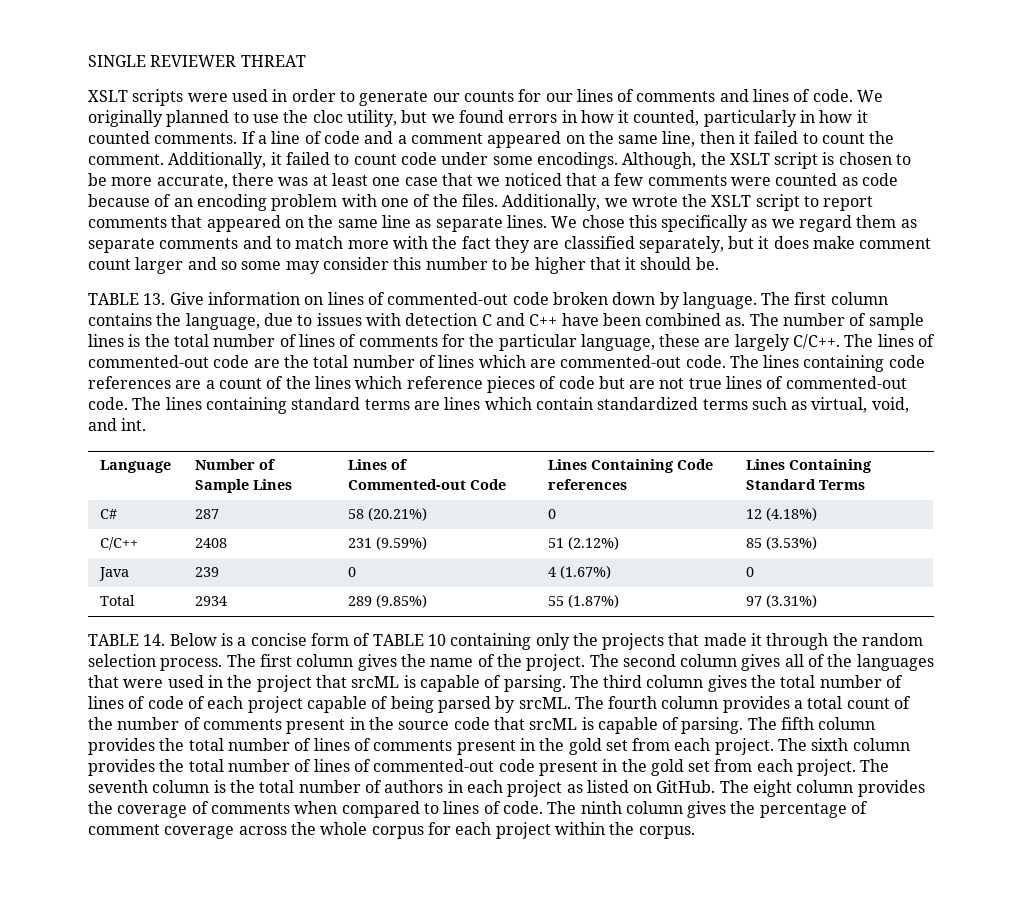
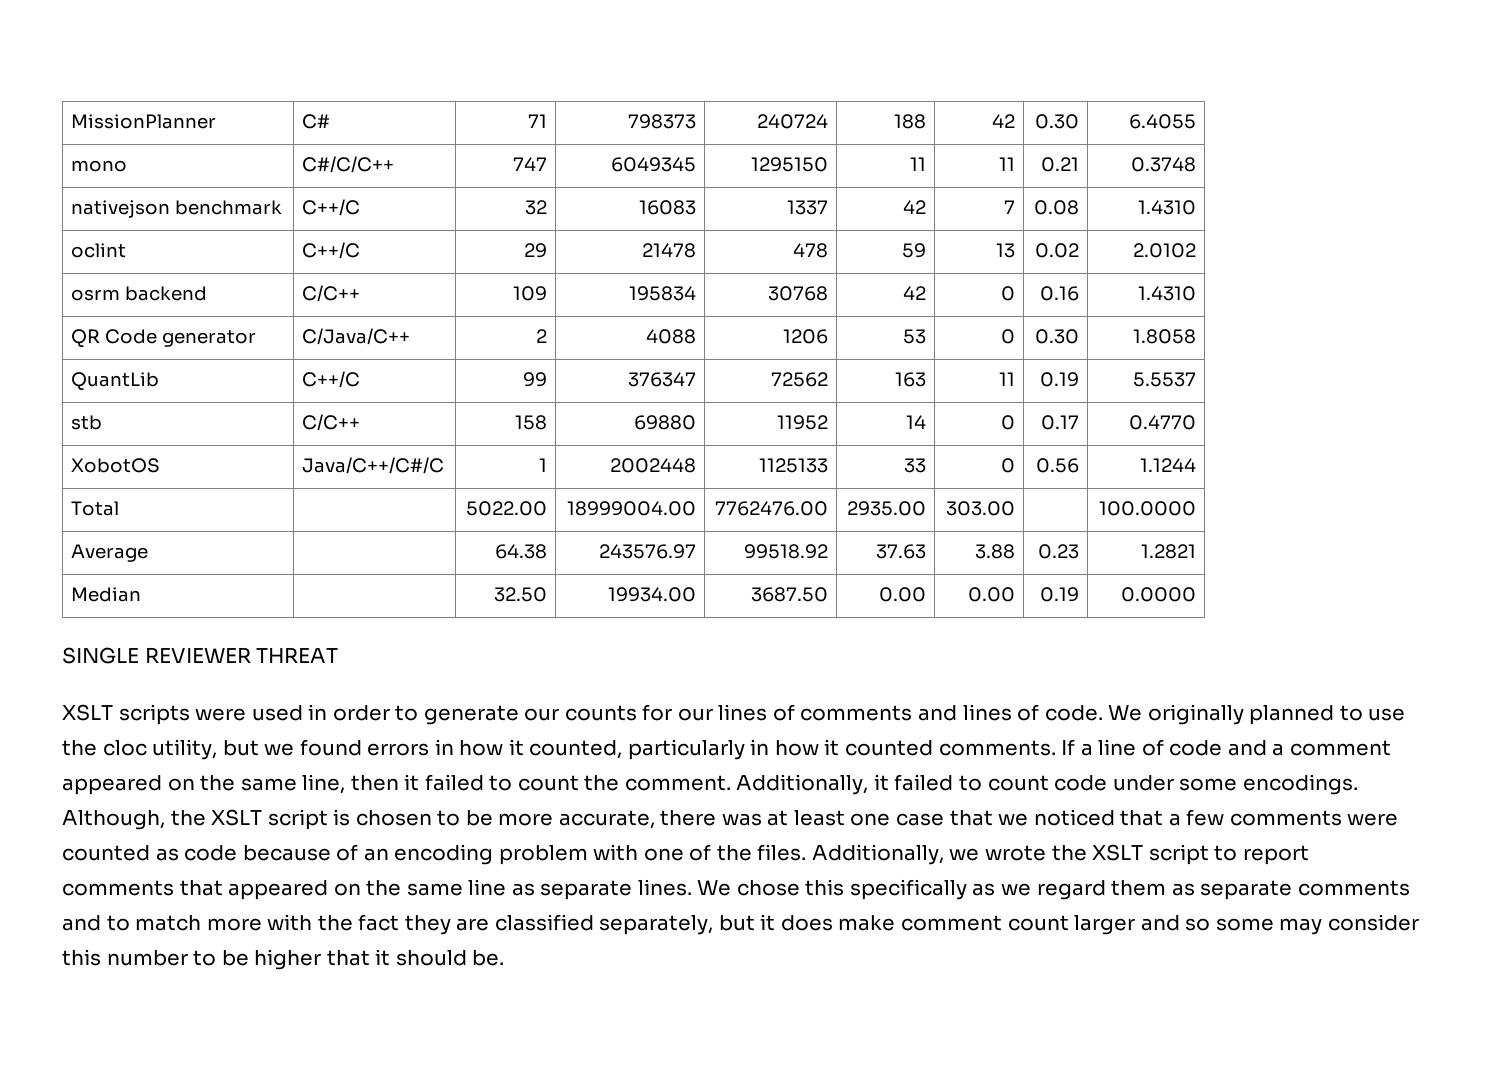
(88, 61) none -> [71,114,217,129] [302,114,331,129] [527,114,547,128] [627,114,696,129] [756,114,828,129] [893,114,926,129] [991,114,1015,128] [1034,114,1079,129] [1128,114,1196,129] [71,160,128,172] [302,156,395,173] [512,157,547,171] [610,157,696,172] [750,157,828,172] [909,157,926,171] [998,157,1015,171] [1040,157,1079,172] [1130,157,1196,172] [71,200,283,218] [302,199,361,216] [524,200,547,215] [638,200,696,215] [786,200,828,215] [902,200,926,214] [1003,200,1015,214] [1033,200,1079,215] [1137,200,1196,215] [71,243,127,258] [302,242,361,259] [523,243,547,258] [641,243,696,258] [792,243,828,258] [901,243,926,258] [995,243,1015,258] [1034,243,1079,258] [1132,243,1196,258] [71,286,208,301] [302,285,361,302] [512,286,547,301] [628,286,696,301] [767,286,828,301] [902,286,926,300] [1000,286,1015,301] [1039,286,1079,301] [1137,286,1196,301] [71,329,257,347] [302,328,411,345] [535,329,547,343] [645,329,696,344] [782,329,828,344] [902,329,926,344] [1000,329,1015,344] [1034,329,1079,344] [1132,329,1196,344] [71,372,160,390] [302,371,361,388] [522,372,547,387] [627,372,696,387] [770,372,828,387] [894,372,926,387] [998,372,1015,386] [1039,372,1079,387] [1132,372,1196,387] [71,415,103,430] [302,414,361,431] [514,415,547,430] [633,415,696,430] [776,415,828,430] [905,415,926,429] [1000,415,1015,430] [1040,415,1079,430] [1128,415,1196,430] [71,458,161,473] [302,457,445,474] [538,458,547,472] [609,458,696,473] [758,458,828,473] [903,458,926,473] [1000,458,1015,473] [1035,458,1079,473] [1139,458,1196,472] [71,501,120,516] [465,501,547,516] [566,501,696,516] [714,501,828,516] [846,501,926,516] [945,501,1015,516] [1098,501,1196,516] [71,544,149,562] [494,544,547,559] [598,544,696,559] [743,544,828,559] [875,544,926,559] [974,544,1015,559] [1037,544,1079,559] [1140,544,1196,559] [71,587,142,602] [493,587,547,602] [607,587,696,602] [750,587,828,602] [878,587,926,602] [967,587,1015,602] [1039,587,1079,602] [1120,587,1196,602] MissionPlanner | C# | 71 | 798373 | 240724 | 188 | 42 | 0.30 | 6.4055 // mono | C#/C/C++ | 747 | 6049345 | 1295150 | 11 | 11 | 0.21 | 0.3748 // nativejson benchmark | C++/C | 32 | 16083 | 1337 | 42 | 7 | 0.08 | 1.4310 // oclint | C++/C | 29 | 21478 | 478 | 59 | 13 | 0.02 | 2.0102 // osrm backend | C/C++ | 109 | 195834 | 30768 | 42 | 0 | 0.16 | 1.4310 // QR Code generator | C/Java/C++ | 2 | 4088 | 1206 | 53 | 0 | 0.30 | 1.8058 // QuantLib | C++/C | 99 | 376347 | 72562 | 163 | 11 | 0.19 | 5.5537 // stb | C/C++ | 158 | 69880 | 11952 | 14 | 0 | 0.17 | 0.4770 // XobotOS | Java/C++/C#/C | 1 | 2002448 | 1125133 | 33 | 0 | 0.56 | 1.1244 // Total | | 5022.00 | 18999004.00 | 7762476.00 | 2935.00 | 303.00 | | 100.0000 // Average | | 64.38 | 243576.97 | 99518.92 | 37.63 | 3.88 | 0.23 | 1.2821 // Median | | 32.50 | 19934.00 | 3687.50 | 0.00 | 0.00 | 0.19 | 0.0000 //
[88,292,888,309] [88,313,924,330] [88,334,936,351] [88,355,925,372] [88,376,907,393] [88,397,909,414] [88,418,147,431] [99,460,171,473] [194,459,275,470] [194,479,292,493] [347,459,407,470] [347,479,506,490] [547,459,713,473] [547,479,627,490] [745,459,872,473] [745,479,865,490] [99,509,117,519] [194,509,219,519] [347,507,427,521] [547,509,556,519] [745,507,817,521] [99,537,138,550] [194,538,227,548] [347,536,427,550] [547,536,619,550] [745,536,817,550] [98,567,129,581] [194,567,219,577] [347,567,356,577] [547,565,611,579] [745,567,754,577] [99,595,135,606] [194,596,227,606] [347,594,427,608] [547,594,619,608] [745,594,817,608] [88,633,924,650] [88,654,934,671] [88,675,904,692] [88,696,912,713] [88,717,876,734] [88,738,910,755] [88,759,890,776] [88,780,925,797] [88,801,869,818] [88,822,695,839] // TABLE 13. Give information on lines of commented-out code broken down by language. The first column contains the language, due to issues with detection C and C++ have been combined as. The number of sample lines is the total number of lines of comments for the particular language, these are largely C/C++. The lines of commented-out code are the total number of lines which are commented-out code. The lines containing code references are a count of the lines which reference pieces of code but are not true lines of commented-out code. The lines containing standard terms are lines which contain standardized terms such as virtual, void, and int. // Language | Number of Sample Lines | Lines of Commented-out Code | Lines Containing Code references | Lines Containing Standard Terms // C# | 287 | 58 (20.21%) | 0 | 12 (4.18%) // C/C++ | 2408 | 231 (9.59%) | 51 (2.12%) | 85 (3.53%) // Java | 239 | 0 | 4 (1.67%) | 0 // Total | 2934 | 289 (9.85%) | 55 (1.87%) | 97 (3.31%) // TABLE 14. Below is a concise form of TABLE 10 containing only the projects that made it through the random selection process. The first column gives the name of the project. The second column gives all of the languages that were used in the project that srcML is capable of parsing. The third column gives the total number of lines of code of each project capable of being parsed by srcML. The fourth column provides a total count of the number of comments present in the source code that srcML is capable of parsing. The fifth column provides the total number of lines of comments present in the gold set from each project. The sixth column provides the total number of lines of commented-out code present in the gold set from each project. The seventh column is the total number of authors in each project as listed on GitHub. The eight column provides the coverage of comments when compared to lines of code. The ninth column gives the percentage of comment coverage across the whole corpus for each project within the corpus. -> (505, 958) none

